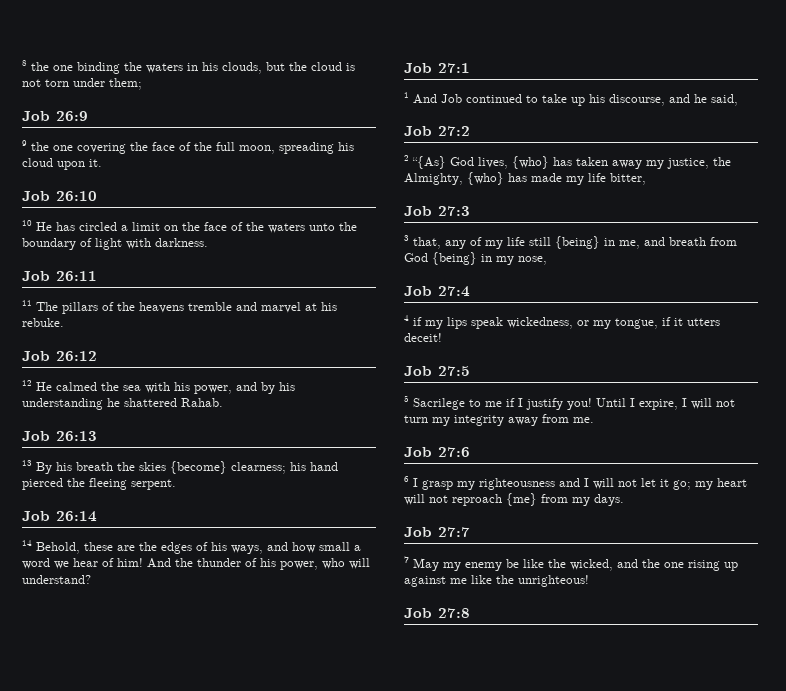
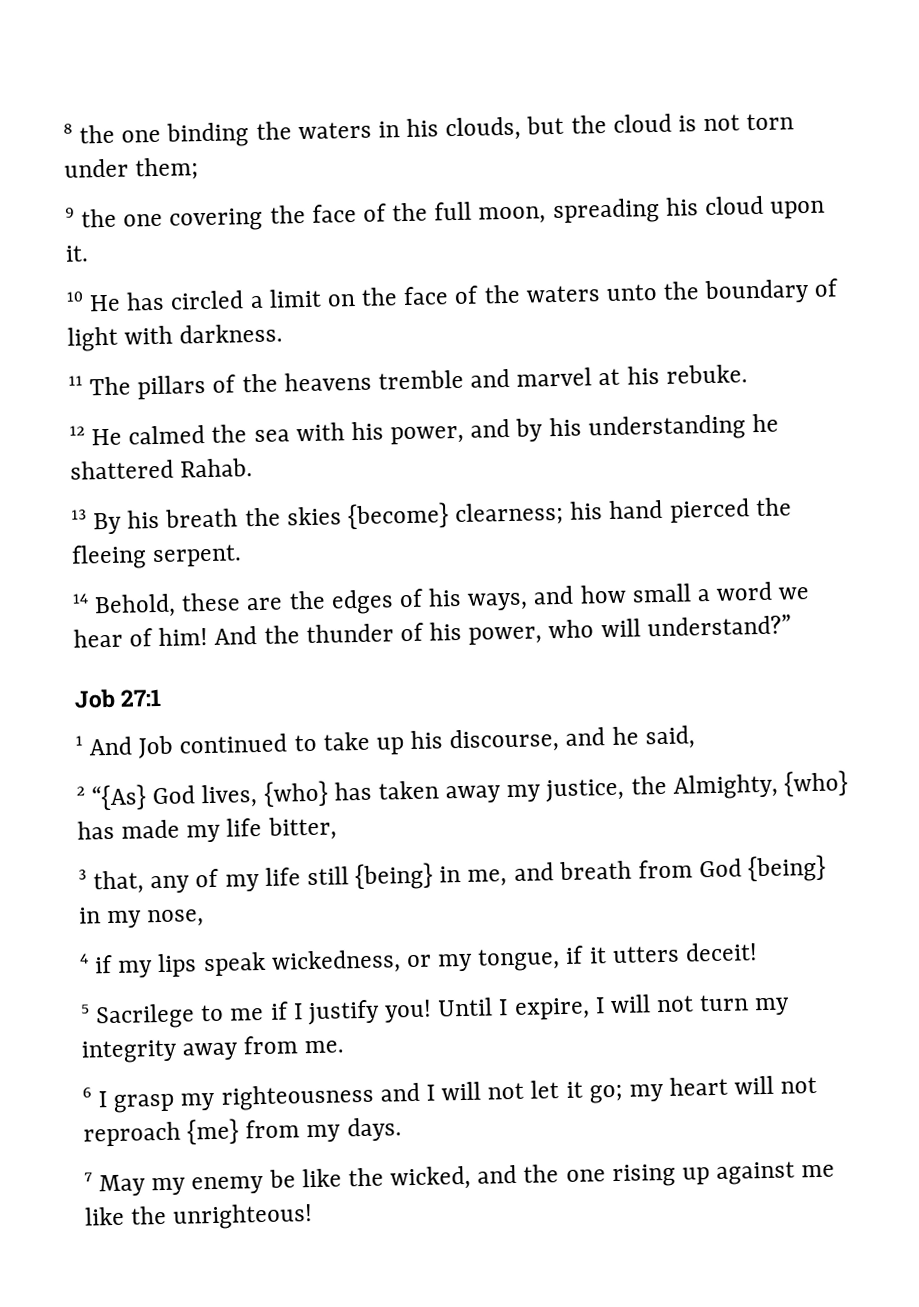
[22,111,88,121] // Job 26:9 -> (200, 169) none
[22,191,97,201] // Job 26:10 -> (89, 253) none
[22,271,97,281] // Job 26:11 -> (284, 333) none
[22,351,97,361] // Job 26:12 -> (748, 374) none
[22,431,97,441] // Job 26:13 -> (254, 468) none
[22,511,97,522] // Job 26:14 -> (243, 556) none
[22,575,91,584] understand? -> [646,614,792,637] understand?”
[404,126,470,136] // Job 27:2 -> (695, 737) none
[404,206,470,216] // Job 27:3 -> (337, 828) none
[404,286,470,297] // Job 27:4 -> (205, 918) none
[404,366,470,376] // Job 27:5 -> (758, 952) none
[404,447,470,457] // Job 27:6 -> (345, 1047) none
[404,527,470,537] // Job 27:7 -> (402, 1129) none
[404,608,470,618] // Job 27:8 -> (314, 1216) none

